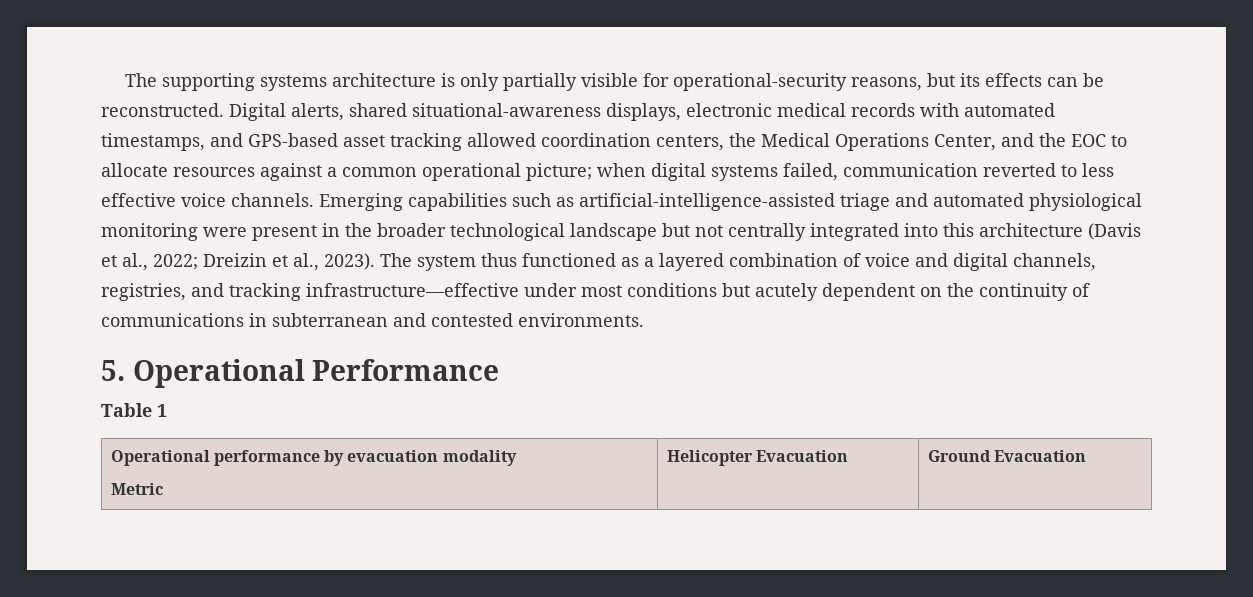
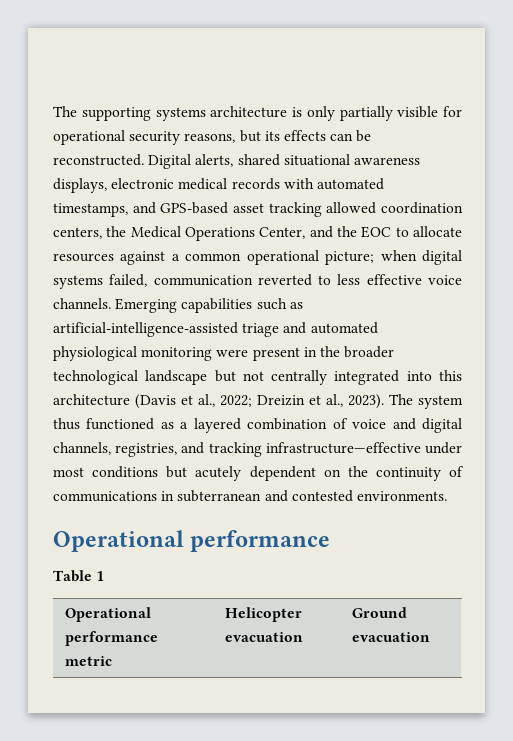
[673,73,848,91] operational-security -> [53,130,181,145] operational security
[412,103,601,117] situational-awareness -> [283,154,420,166] situational awareness
[101,359,500,388] 5. Operational Performance -> [53,530,331,552] Operational performance
[324,450,517,466] [110,483,163,495] by evacuation modality // Metric -> [64,656,112,666] metric
[755,450,848,462] Evacuation -> [224,632,303,642] evacuation
[993,450,1086,462] Evacuation -> [351,632,430,642] evacuation

